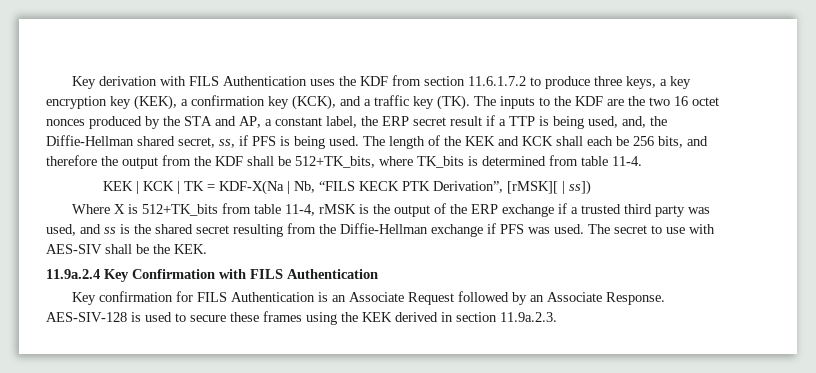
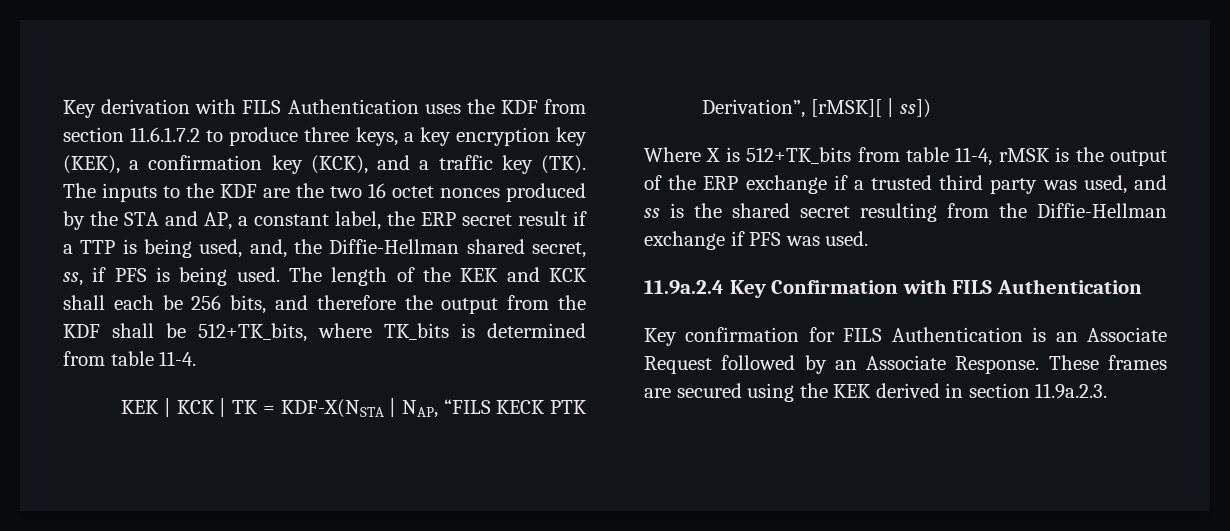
[219,180,316,195] KDF-X(Na | Nb, -> [280,398,438,418] KDF-X(NSTA | NAP,
[588,224,715,234] [46,244,207,254] The secret to use with AES-SIV shall be the KEK. -> (869, 238) none
[46,311,302,322] AES-SIV-128 is used to secure these frames -> [1048,355,1167,370] [644,383,742,398] These frames are secured

